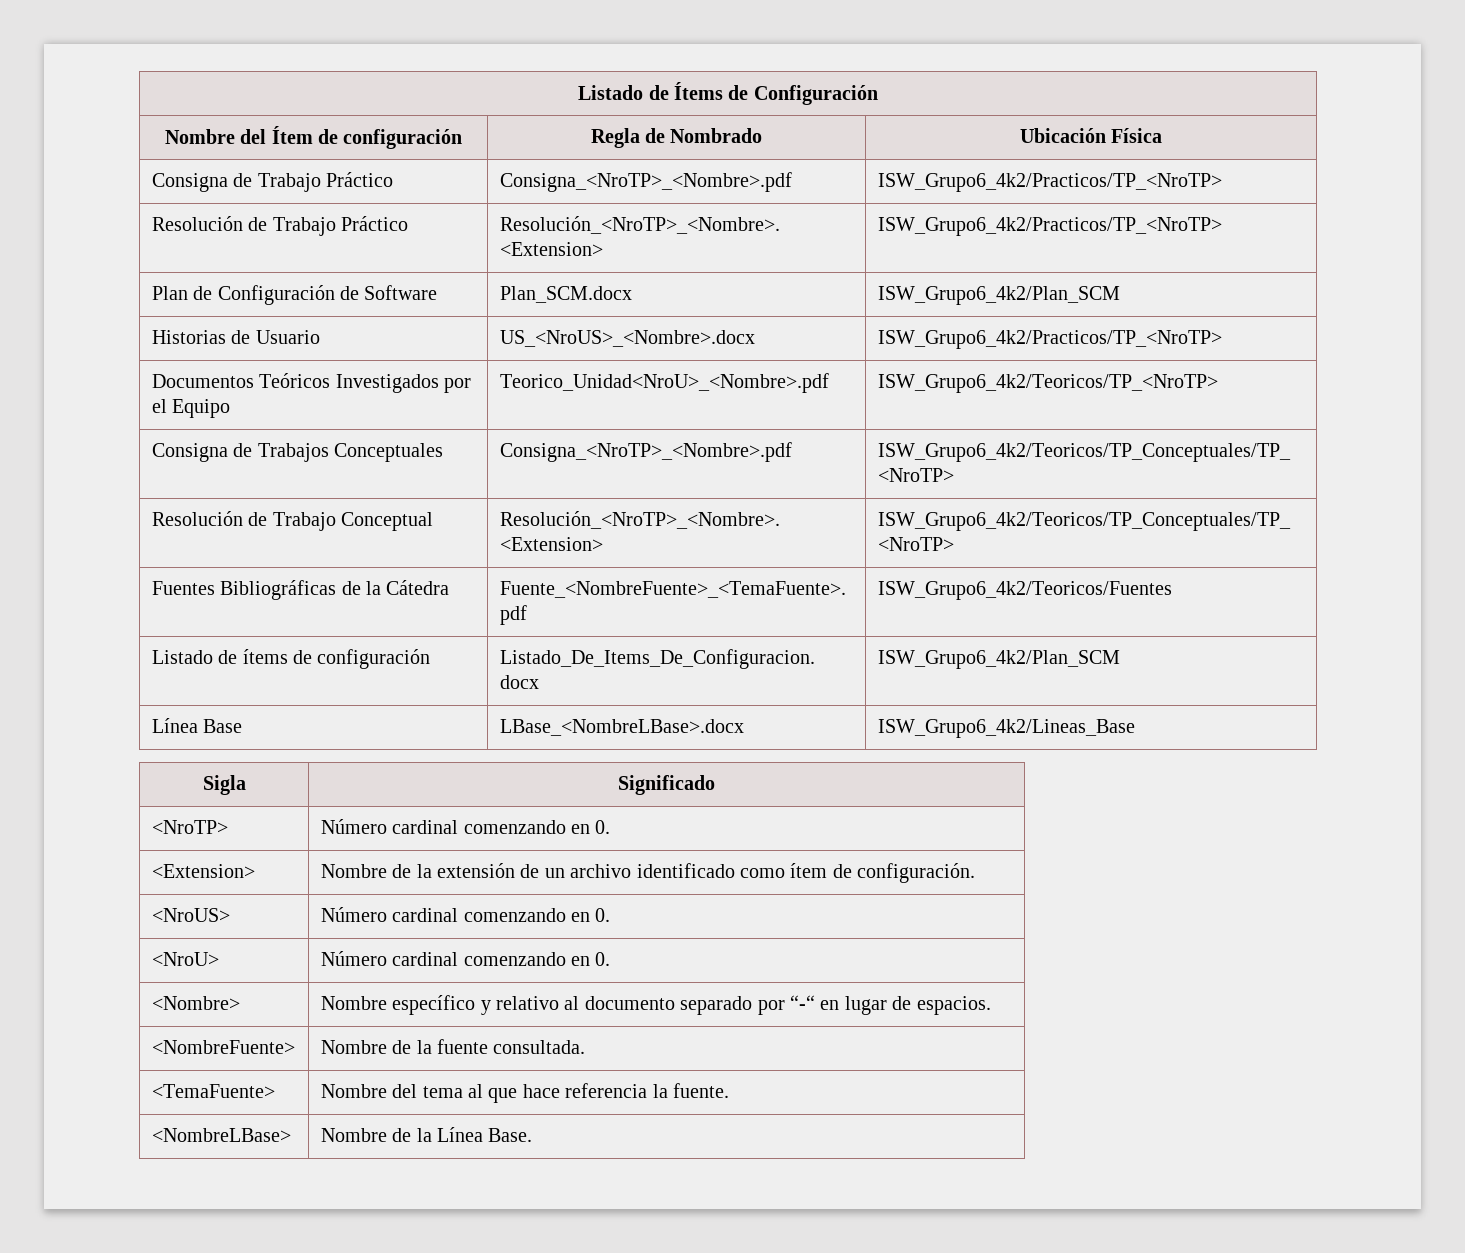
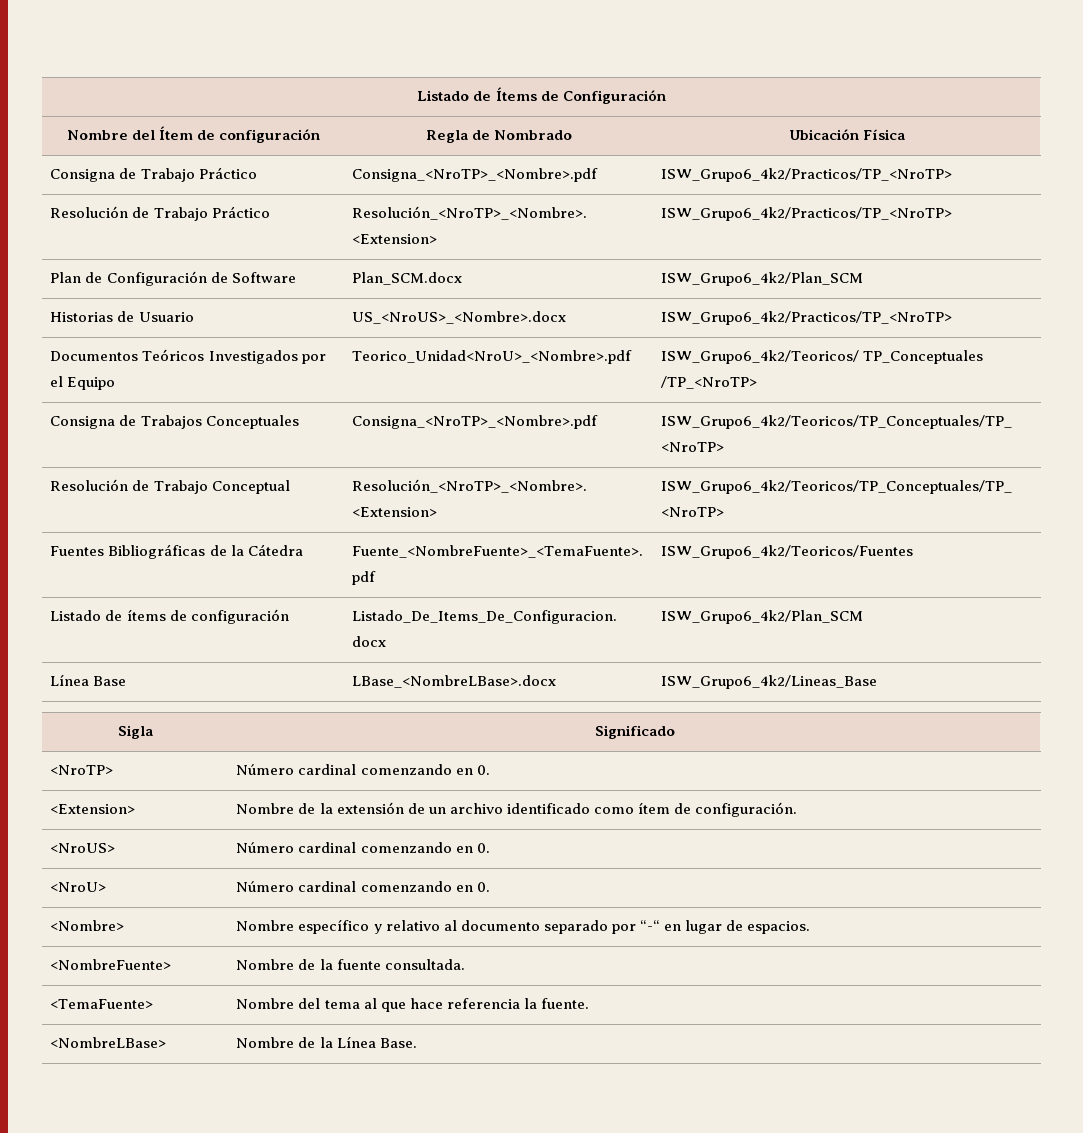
[877,374,1218,393] ISW_Grupo6_4k2/Teoricos/TP_<NroTP> -> [661,350,984,364] [661,376,758,389] ISW_Grupo6_4k2/Teoricos/ TP_Conceptuales /TP_<NroTP>

